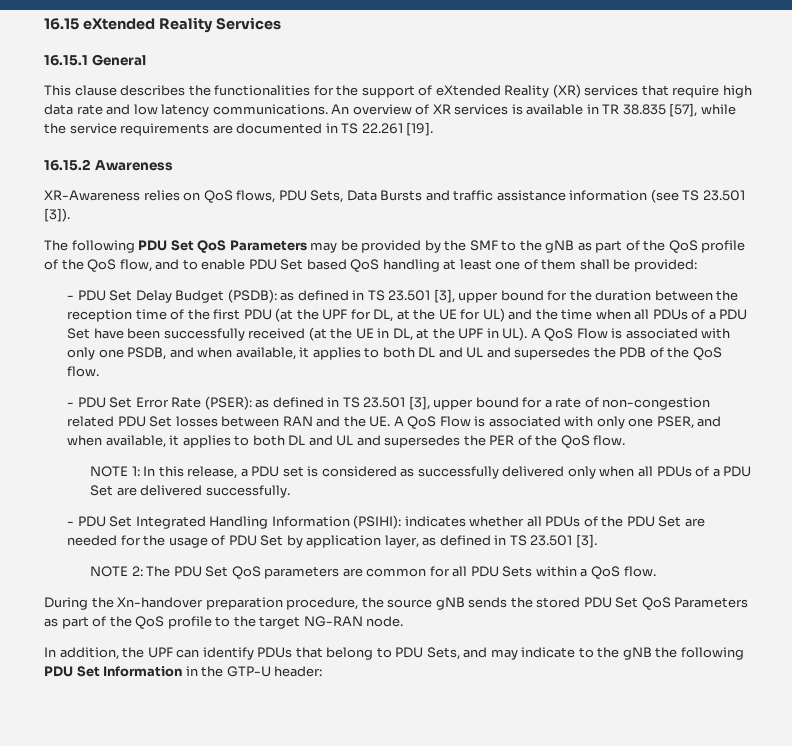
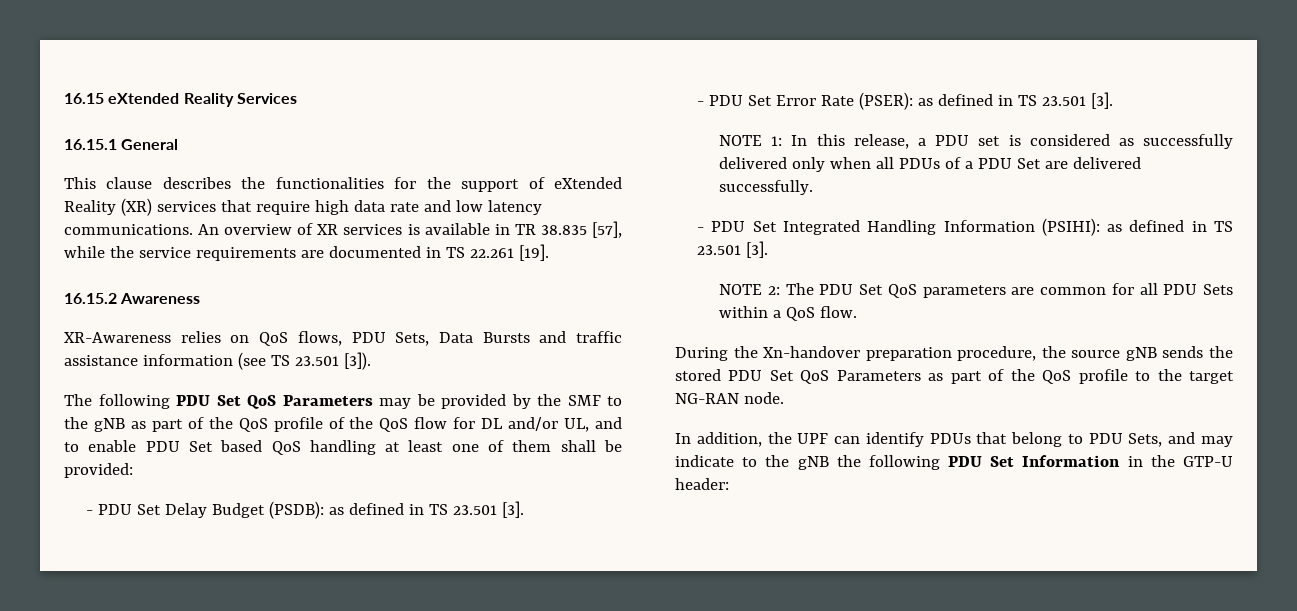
[119,259,152,272] flow, -> [414,417,590,432] flow for DL and/or UL,
[433,289,739,303] [67,308,748,322] [67,327,731,341] [67,347,722,360] [67,366,100,377] [3], upper bound for the duration between the reception time of the first PDU (at the UPF for DL, at the UE for UL) and the time when all PDUs of a PDU Set have been successfully received (at the UE in DL, at the UPF in UL). A QoS Flow is associated with only one PSDB, and when available, it applies to both DL and UL and supersedes the PDB of the QoS flow. -> [502,501,525,518] [3].
[408,396,711,410] [67,416,722,429] [67,435,626,448] [3], upper bound for a rate of non-congestion related PDU Set losses between RAN and the UE. A QoS Flow is associated with only one PSER, and when available, it applies to both DL and UL and supersedes the PER of the QoS flow. -> [1091,92,1114,109] [3].
[404,516,705,527] [67,535,419,548] indicates whether all PDUs of the PDU Set are needed for the usage of PDU Set by application layer, -> (1100, 227) none

